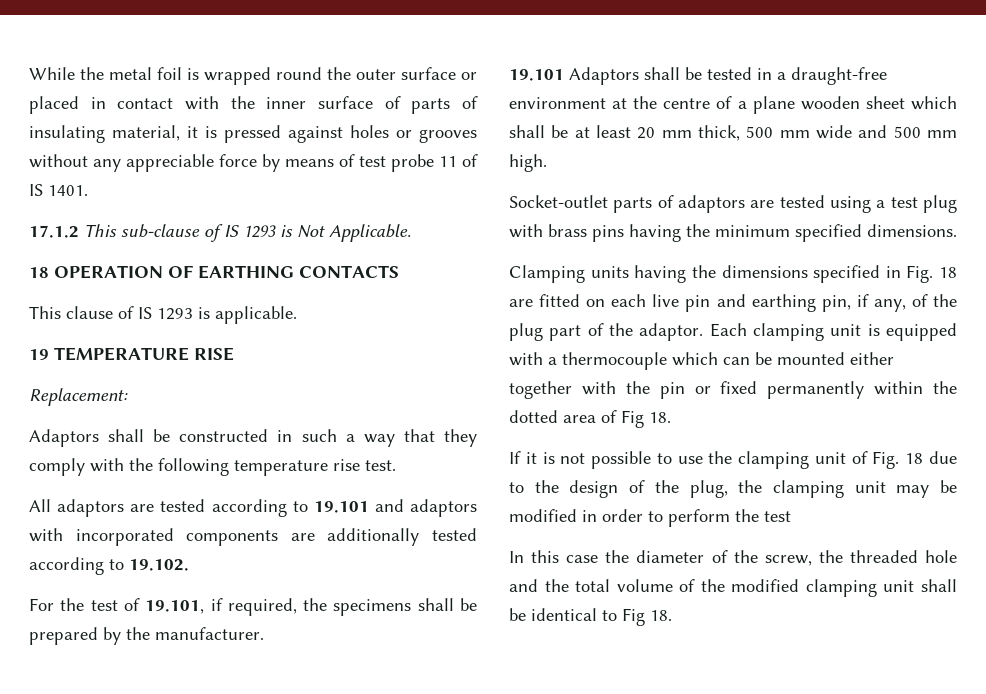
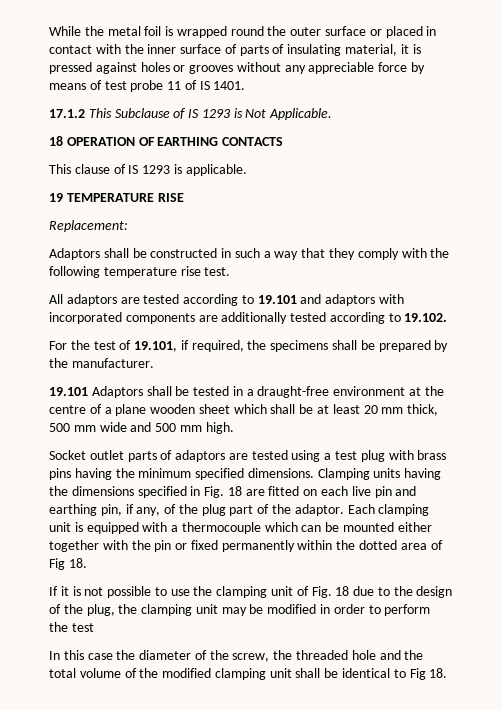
[121,224,200,238] sub-clause -> [114,108,170,118] Subclause
[509,195,608,208] Socket-outlet -> [49,450,124,460] Socket outlet
(957, 230) // -> (314, 473) none

